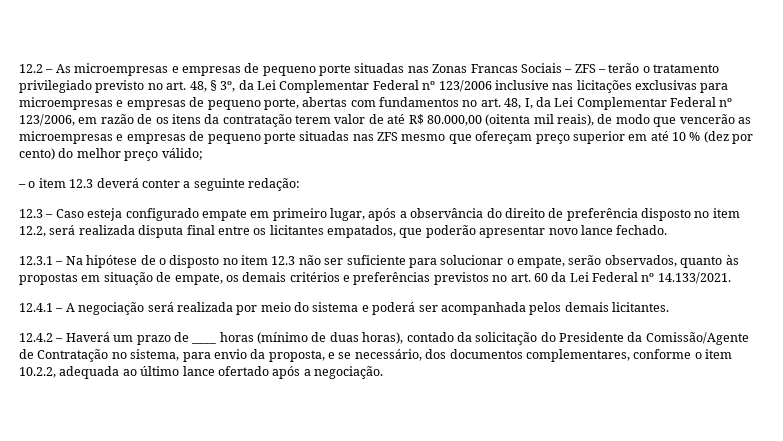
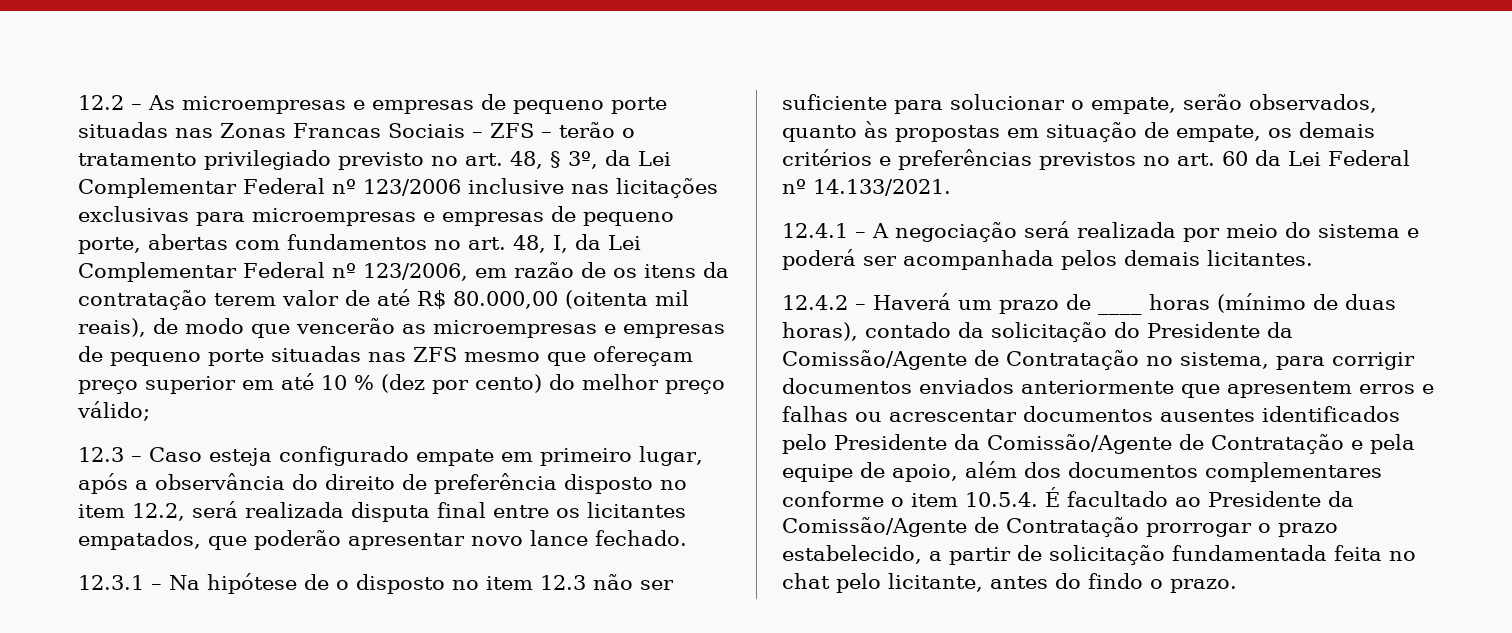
[18,178,300,191] // – o item 12.3 deverá conter a seguinte redação: -> (150, 411) none
[213,349,422,362] envio da proposta, e se necessário, -> [1332,352,1415,370] [782,378,1434,398] [782,406,1400,422] [782,434,1415,454] [782,461,1017,482] corrigir documentos enviados anteriormente que apresentem erros e falhas ou acrescentar documentos ausentes identificados pelo Presidente da Comissão/Agente de Contratação e pela equipe de apoio, além
[525,349,630,362] complementares, -> [1205,462,1382,482] complementares
[19,366,383,379] 10.2.2, adequada ao último lance ofertado após a negociação. -> [965,487,1354,507] [782,517,1338,537] [782,545,1416,565] [782,573,1237,593] 10.5.4. É facultado ao Presidente da Comissão/Agente de Contratação prorrogar o prazo estabelecido, a partir de solicitação fundamentada feita no chat pelo licitante, antes do findo o prazo.

